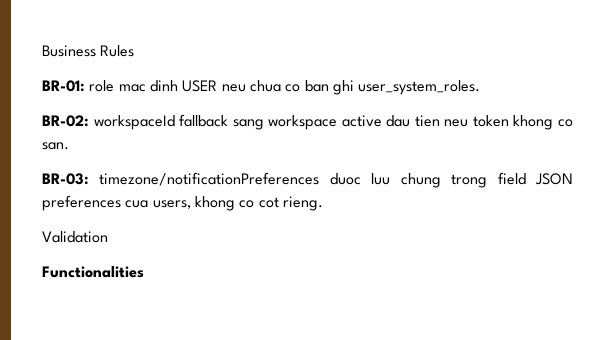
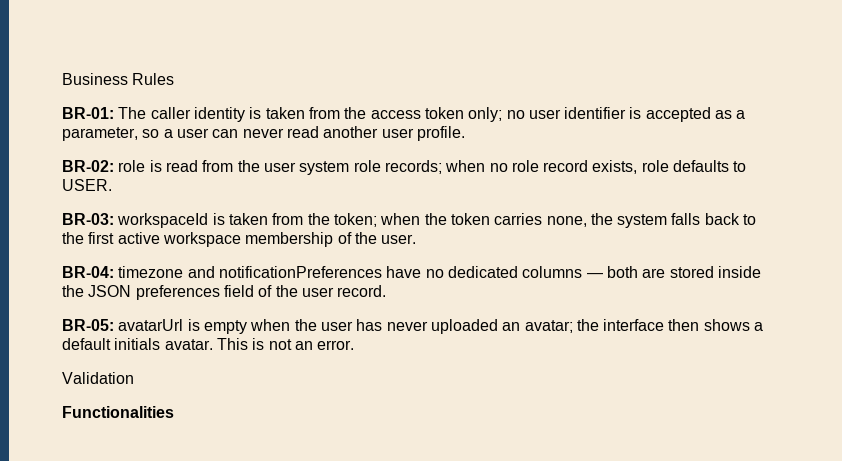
[89,80,481,95] [42,114,574,130] [42,142,69,150] [42,172,574,188] [42,195,323,211] role mac dinh USER neu chua co ban ghi user_system_roles. // BR-02: workspaceId fallback sang workspace active dau tien neu token khong co san. // BR-03: timezone/notificationPreferences duoc luu chung trong field JSON preferences cua users, khong co cot rieng. -> [118,107,746,122] [62,126,465,141] [62,160,747,175] [62,179,112,191] [62,213,757,228] [62,232,417,247] [62,266,761,278] [62,285,387,300] [62,319,764,334] [62,338,355,350] The caller identity is taken from the access token only; no user identifier is accepted as a parameter, so a user can never read another user profile. // BR-02: role is read from the user system role records; when no role record exists, role defaults to USER. // BR-03: workspaceId is taken from the token; when the token carries none, the system falls back to the first active workspace membership of the user. // BR-04: timezone and notificationPreferences have no dedicated columns — both are stored inside the JSON preferences field of the user record. // BR-05: avatarUrl is empty when the user has never uploaded an avatar; the interface then shows a default initials avatar. This is not an error.

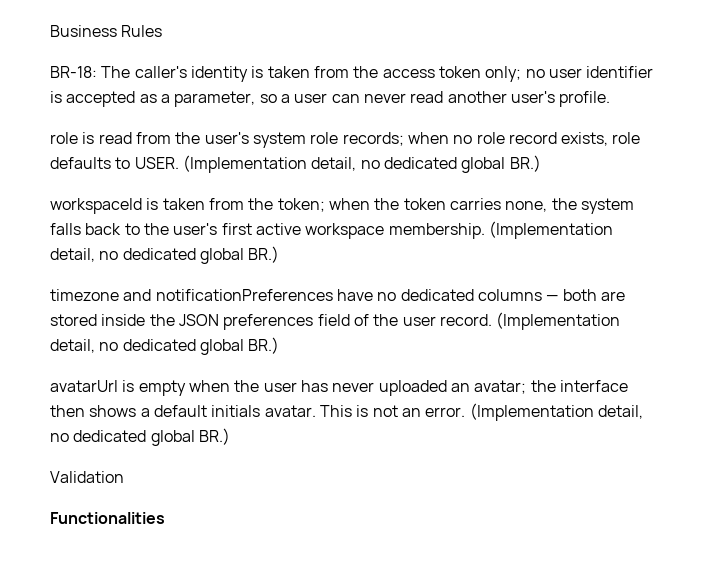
[62,107,191,119] BR-01: The caller -> [50,66,187,78] BR-18: The caller's
[381,128,414,138] user -> [510,91,555,103] user's
[62,160,114,172] BR-02: -> (611, 99) none
[263,162,296,172] user -> [204,132,249,144] user's
[62,213,114,225] // BR-03: -> [182,155,541,173] (Implementation detail, no dedicated global BR.) //
(84, 238) none -> [173,223,218,235] user's
[245,232,417,247] [62,266,114,278] membership of the user. // BR-04: -> [388,221,613,239] [50,246,280,264] membership. (Implementation detail, no dedicated global BR.) //
[62,319,114,331] // BR-05: -> [496,312,621,330] [50,337,280,355] (Implementation detail, no dedicated global BR.) //
(355, 345) none -> [469,403,643,421] [50,428,230,446] (Implementation detail, no dedicated global BR.)

